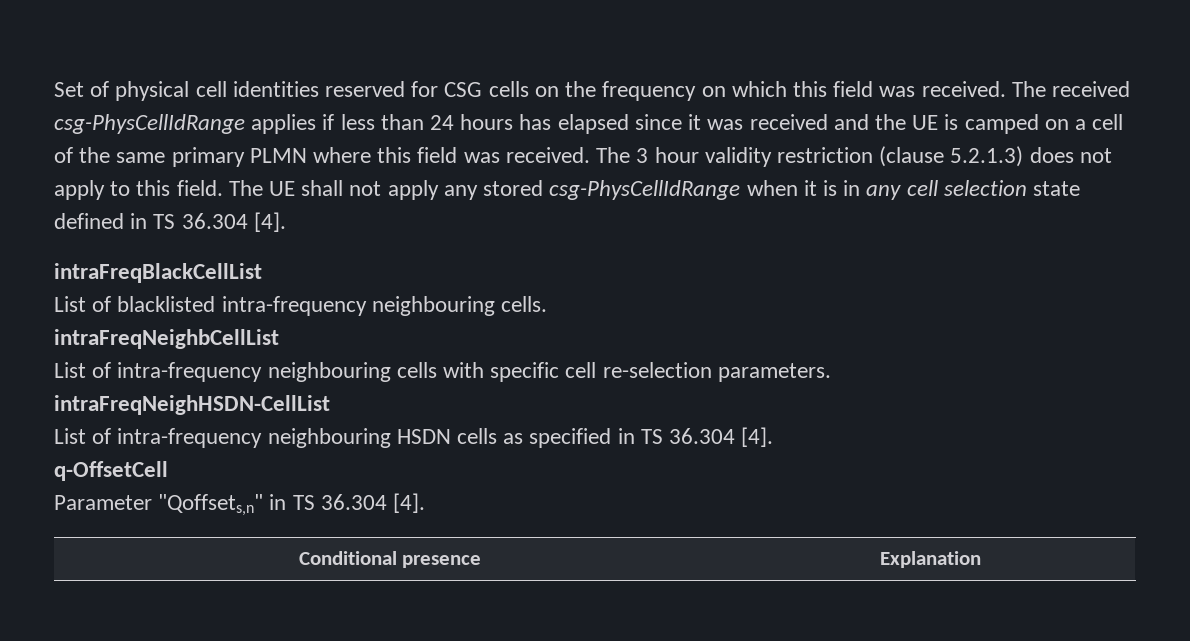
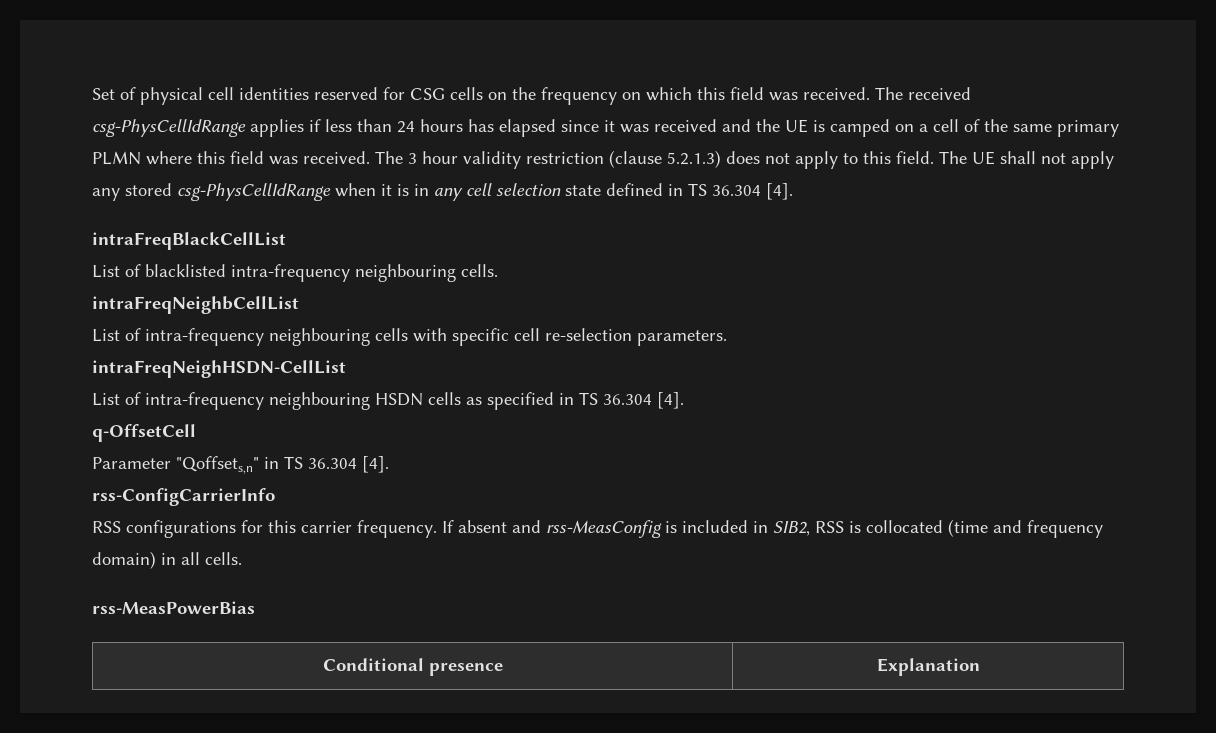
(426, 503) none -> [92,488,275,506] [92,519,1103,538] [92,551,242,569] [92,601,255,614] // rss-ConfigCarrierInfo // RSS configurations for this carrier frequency. If absent and rss-MeasConfig is included in SIB2, RSS is collocated (time and frequency domain) in all cells. // rss-MeasPowerBias

